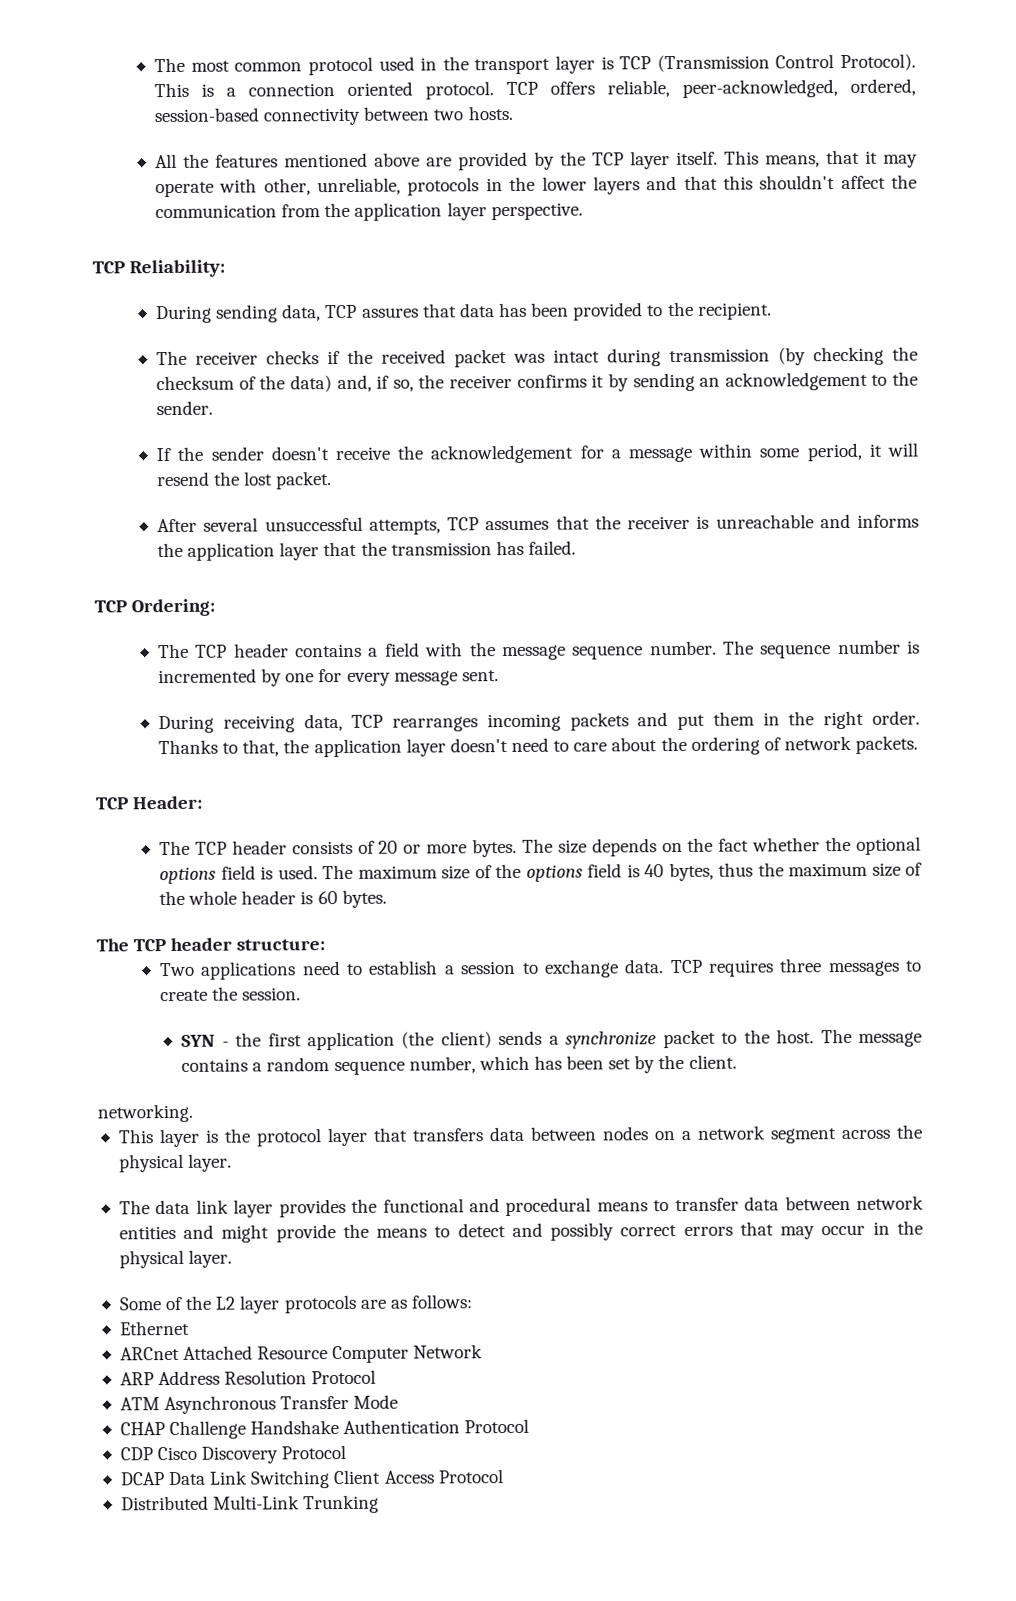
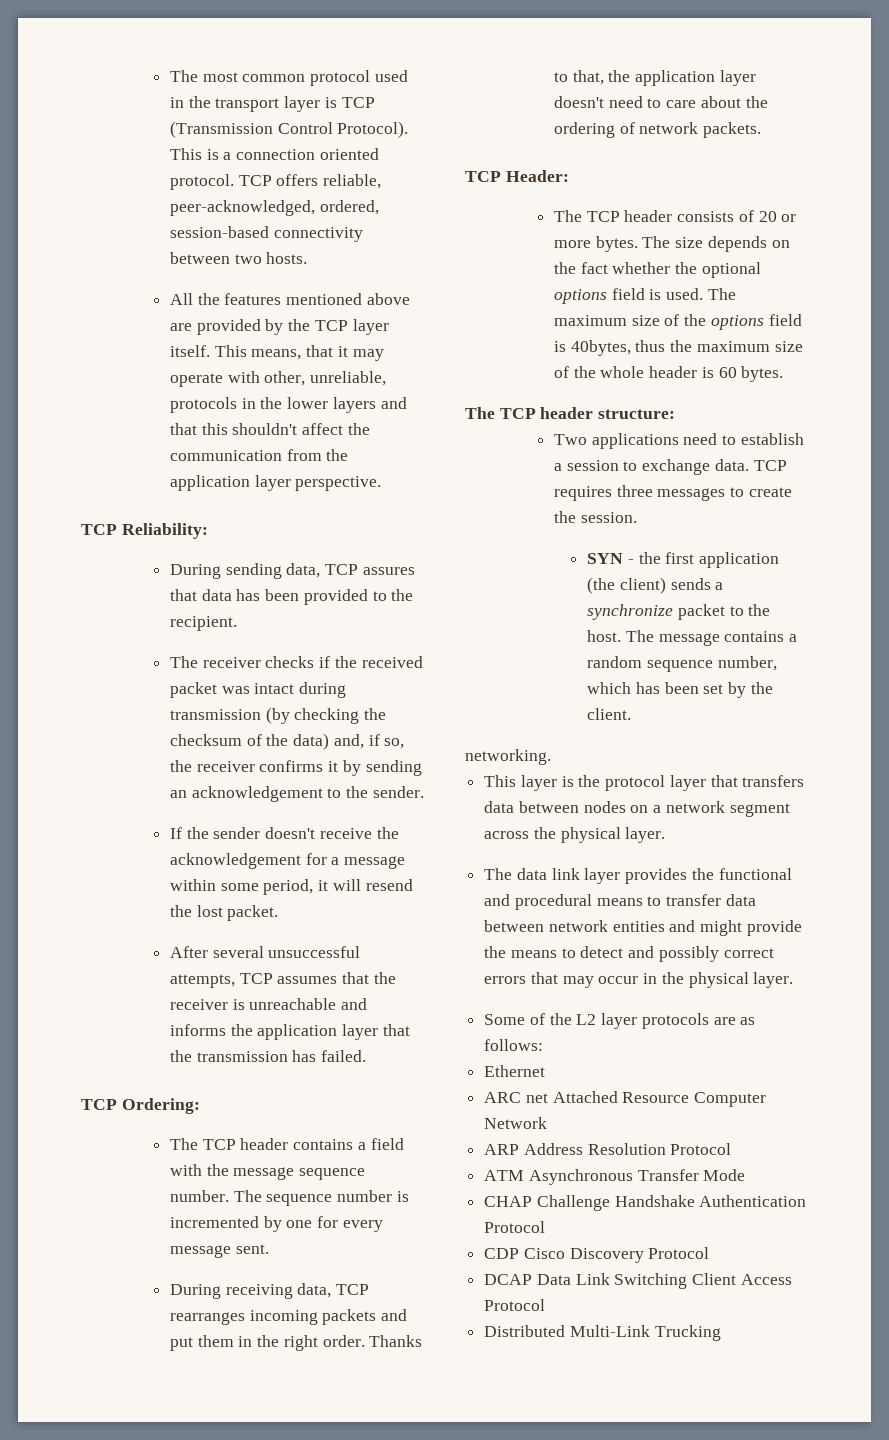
[644,862,714,882] 40 bytes, -> [570,340,631,356] 40bytes,
[119,1346,180,1361] ARCnet -> [484,1092,548,1103] ARC net
[303,1494,380,1514] Trunking -> [654,1325,721,1341] Trucking

